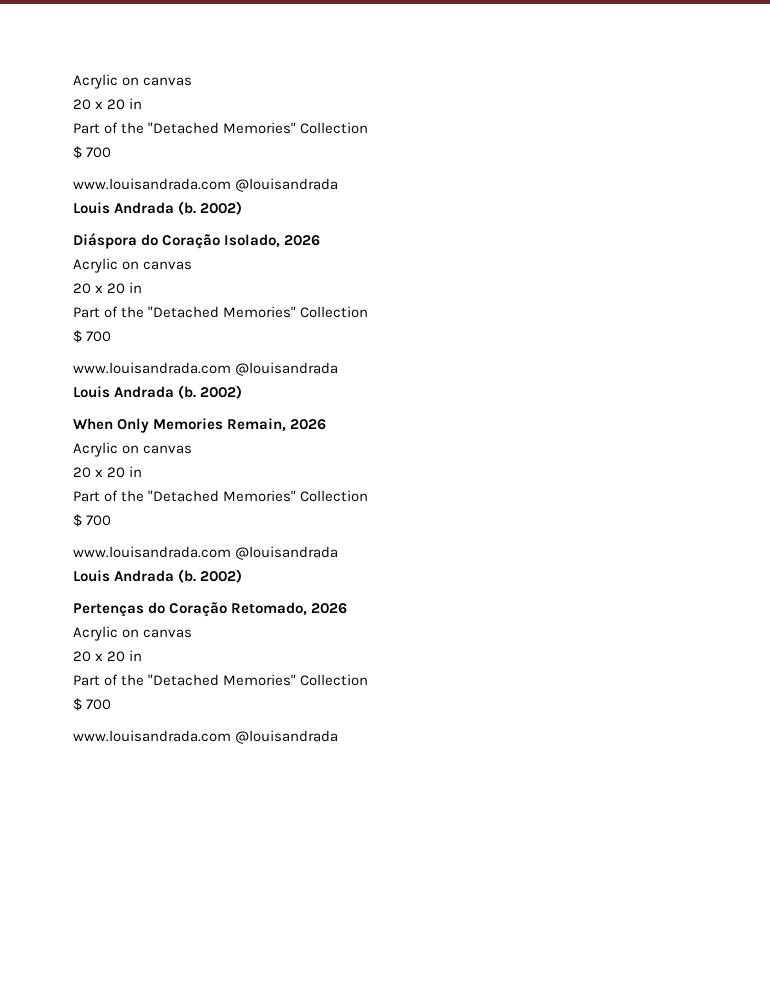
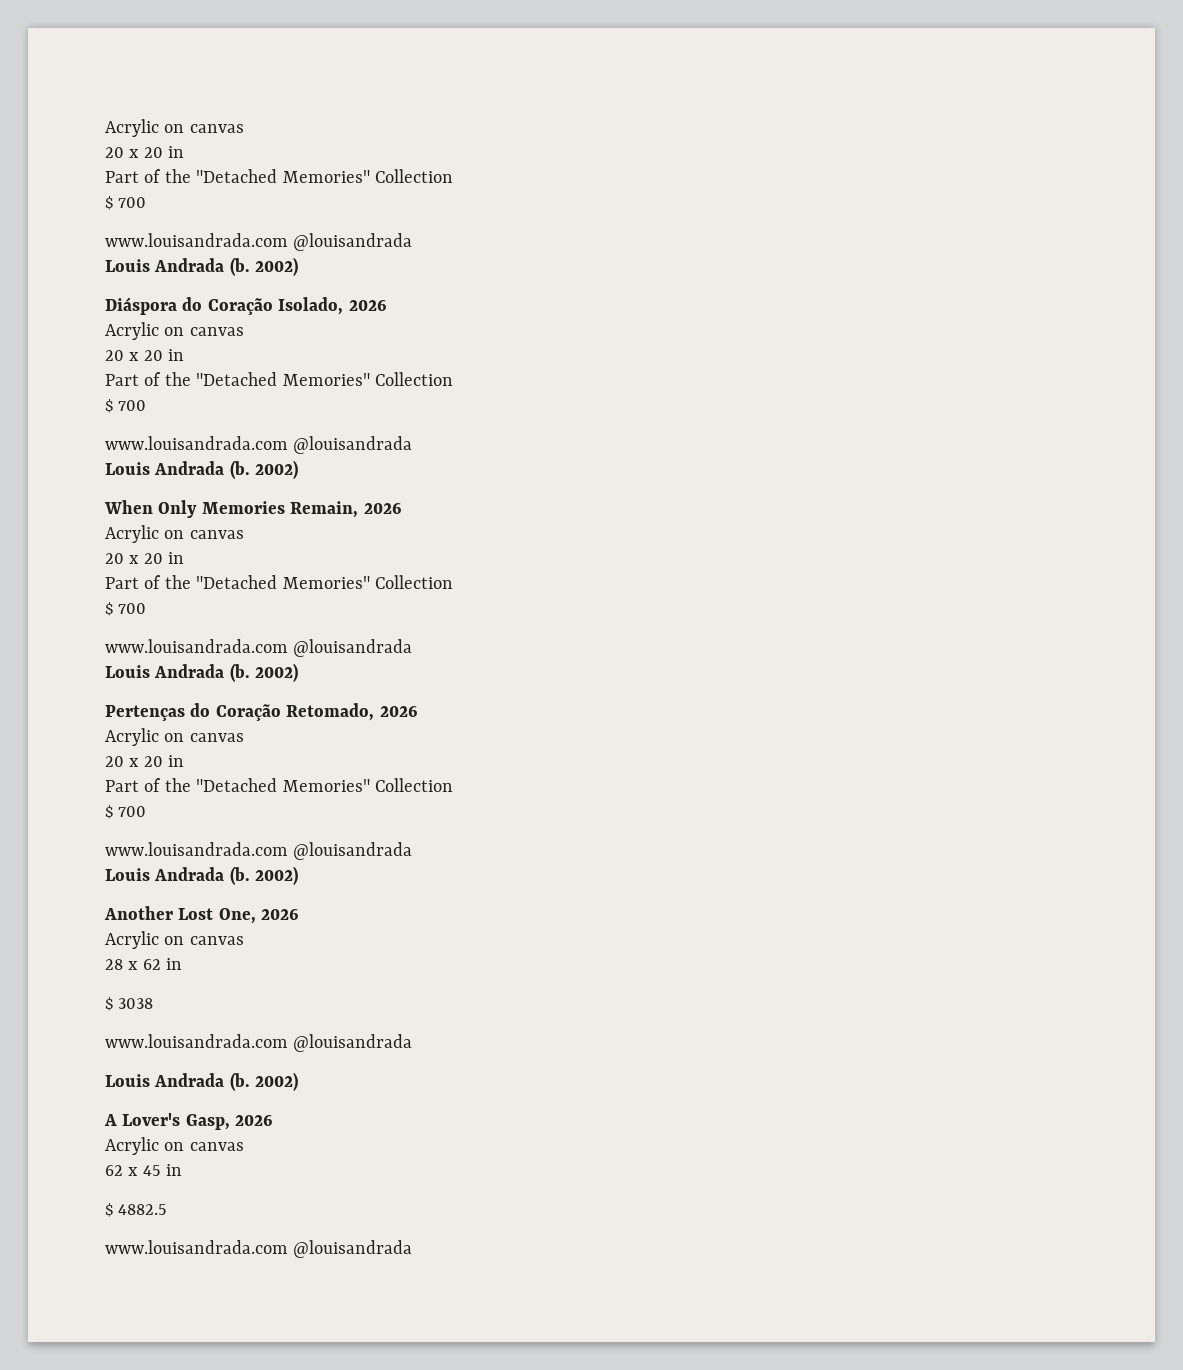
(339, 737) none -> [105,866,299,885] [104,906,300,924] [105,931,244,949] [105,958,183,970] [105,997,154,1011] [105,1034,413,1052] [105,1072,299,1091] [104,1113,274,1130] [105,1137,244,1155] [105,1164,183,1176] [105,1203,168,1217] [105,1240,413,1258] // Louis Andrada (b. 2002) // Another Lost One, 2026 // Acrylic on canvas // 28 x 62 in // $ 3038 // www.louisandrada.com @louisandrada // Louis Andrada (b. 2002) // A Lover's Gasp, 2026 // Acrylic on canvas // 62 x 45 in // $ 4882.5 // www.louisandrada.com @louisandrada

